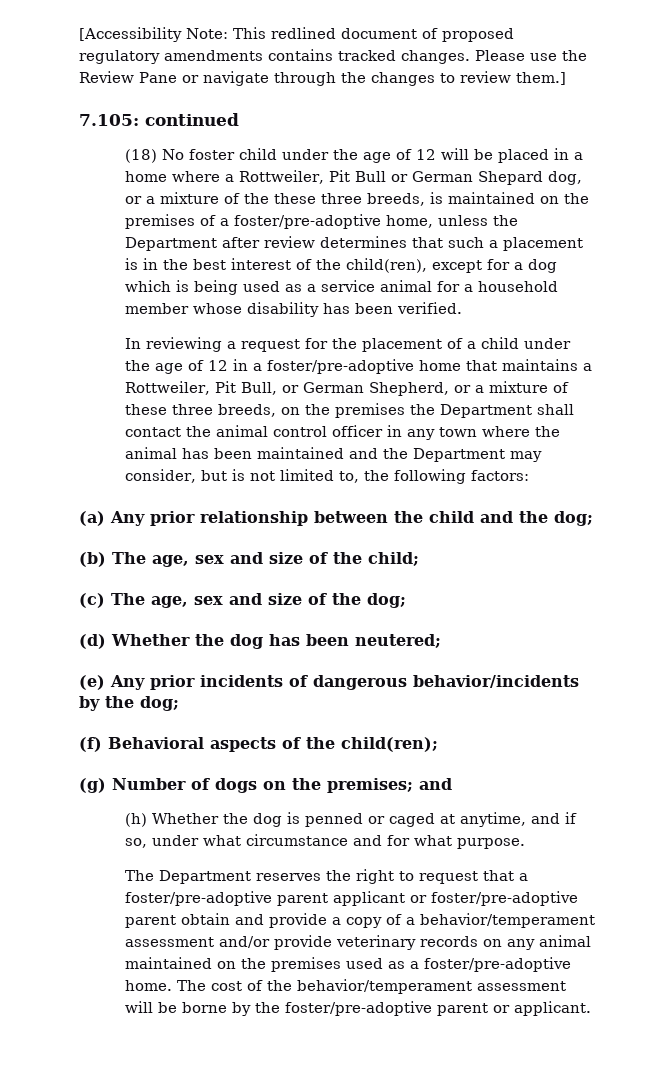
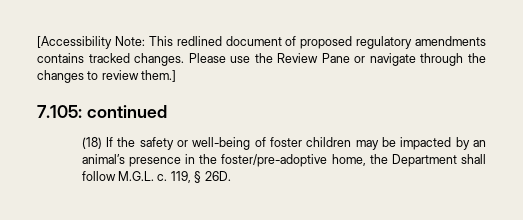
[161,148,583,163] [124,170,582,185] [124,192,589,206] [124,214,518,229] [124,236,583,251] [124,258,557,273] [124,280,558,295] [124,302,462,317] [124,337,571,352] [124,359,592,374] [124,381,569,396] [124,403,574,418] [124,425,560,440] [124,447,542,462] [124,469,529,484] [79,511,593,526] [79,552,419,567] [79,593,406,608] [79,634,441,649] [79,675,579,690] [79,696,179,711] [79,737,438,752] [79,778,452,793] [124,812,577,827] [124,834,525,849] [124,869,528,884] [124,891,578,906] [124,913,595,928] [124,935,591,950] [124,957,571,972] [124,979,566,994] [124,1001,591,1016] No foster child under the age of 12 will be placed in a home where a Rottweiler, Pit Bull or German Shepard dog, or a mixture of the these three breeds, is maintained on the premises of a foster/pre-adoptive home, unless the Department after review determines that such a placement is in the best interest of the child(ren), except for a dog which is being used as a service animal for a household member whose disability has been verified. // In reviewing a request for the placement of a child under the age of 12 in a foster/pre-adoptive home that maintains a Rottweiler, Pit Bull, or German Shepherd, or a mixture of these three breeds, on the premises the Department shall contact the animal control officer in any town where the animal has been maintained and the Department may consider, but is not limited to, the following factors: // (a) Any prior relationship between the child and the dog; // (b) The age, sex and size of the child; // (c) The age, sex and size of the dog; // (d) Whether the dog has been neutered; // (e) Any prior incidents of dangerous behavior/incidents by the dog; // (f) Behavioral aspects of the child(ren); // (g) Number of dogs on the premises; and // (h) Whether the dog is penned or caged at anytime, and if so, under what circumstance and for what purpose. // The Department reserves the right to request that a foster/pre-adoptive parent applicant or foster/pre-adoptive parent obtain and provide a copy of a behavior/temperament assessment and/or provide veterinary records on any animal maintained on the premises used as a foster/pre-adoptive home. The cost of the behavior/temperament assessment will be borne by the foster/pre-adoptive parent or applicant. -> [105,137,487,150] [81,154,487,167] [81,171,231,183] If the safety or well-being of foster children may be impacted by an animal’s presence in the foster/pre-adoptive home, the Department shall follow M.G.L. c. 119, § 26D.

